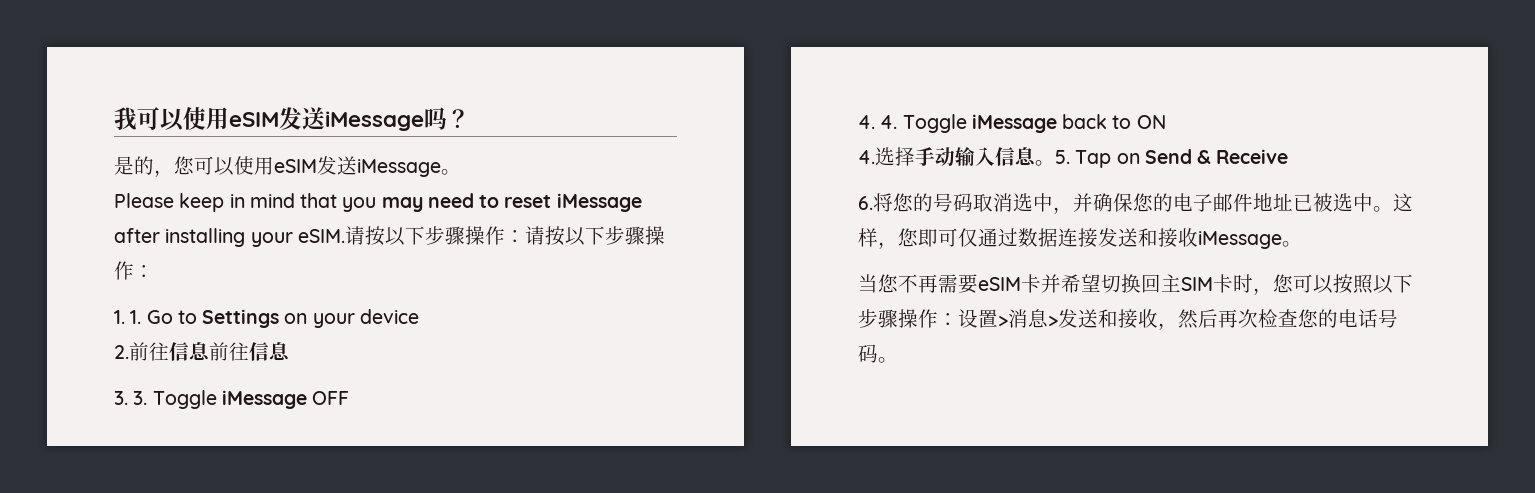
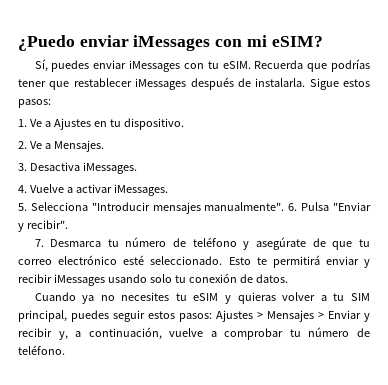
[114,107,470,131] [114,156,461,177] [114,193,642,212] [114,226,665,247] [114,261,154,280] [114,309,419,328] [114,342,290,361] [114,390,350,409] [858,114,1166,133] [858,146,1289,168] [858,193,1413,214] [858,228,1302,249] [858,274,1413,295] [858,309,1398,330] [858,344,898,363] 我可以使用eSIM发送iMessage吗？ // 是的，您可以使用eSIM发送iMessage。 // Please keep in mind that you may need to reset iMessage after installing your eSIM.请按以下步骤操作：请按以下步骤操作： // 1. 1. Go to Settings on your device // 2.前往信息前往信息 // 3. 3. Toggle iMessage OFF // 4. 4. Toggle iMessage back to ON // 4.选择手动输入信息。5. Tap on Send & Receive // 6.将您的号码取消选中，并确保您的电子邮件地址已被选中。这样，您即可仅通过数据连接发送和接收iMessage。 // 当您不再需要eSIM卡并希望切换回主SIM卡时，您可以按照以下步骤操作：设置>消息>发送和接收，然后再次检查您的电话号码。 -> [18,35,323,51] [34,59,370,72] [18,77,370,90] [18,99,51,108] [18,118,184,130] [18,140,104,152] [18,162,137,174] [18,184,168,196] [18,202,371,214] [18,220,68,232] [34,237,370,250] [18,255,370,268] [18,273,288,286] [34,292,370,304] [18,310,370,322] [18,327,370,340] [18,345,65,355] ¿Puedo enviar iMessages con mi eSIM? // Sí, puedes enviar iMessages con tu eSIM. Recuerda que podrías tener que restablecer iMessages después de instalarla. Sigue estos pasos: // 1. Ve a Ajustes en tu dispositivo. // 2. Ve a Mensajes. // 3. Desactiva iMessages. // 4. Vuelve a activar iMessages. // 5. Selecciona "Introducir mensajes manualmente". 6. Pulsa "Enviar y recibir". // 7. Desmarca tu número de teléfono y asegúrate de que tu correo electrónico esté seleccionado. Esto te permitirá enviar y recibir iMessages usando solo tu conexión de datos. // Cuando ya no necesites tu eSIM y quieras volver a tu SIM principal, puedes seguir estos pasos: Ajustes > Mensajes > Enviar y recibir y, a continuación, vuelve a comprobar tu número de teléfono.

